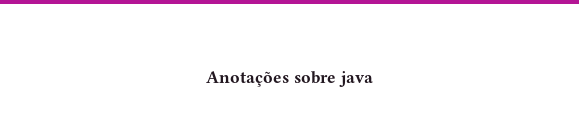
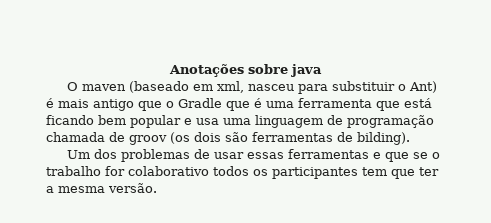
(373, 79) none -> [67,81,438,94] [46,98,432,111] [46,115,434,128] [46,132,410,145] [67,149,441,162] [46,166,439,179] [46,183,157,193] // O maven (baseado em xml, nasceu para substituir o Ant) é mais antigo que o Gradle que é uma ferramenta que está ficando bem popular e usa uma linguagem de programação chamada de groov (os dois são ferramentas de bilding). // Um dos problemas de usar essas ferramentas e que se o trabalho for colaborativo todos os participantes tem que ter a mesma versão.

